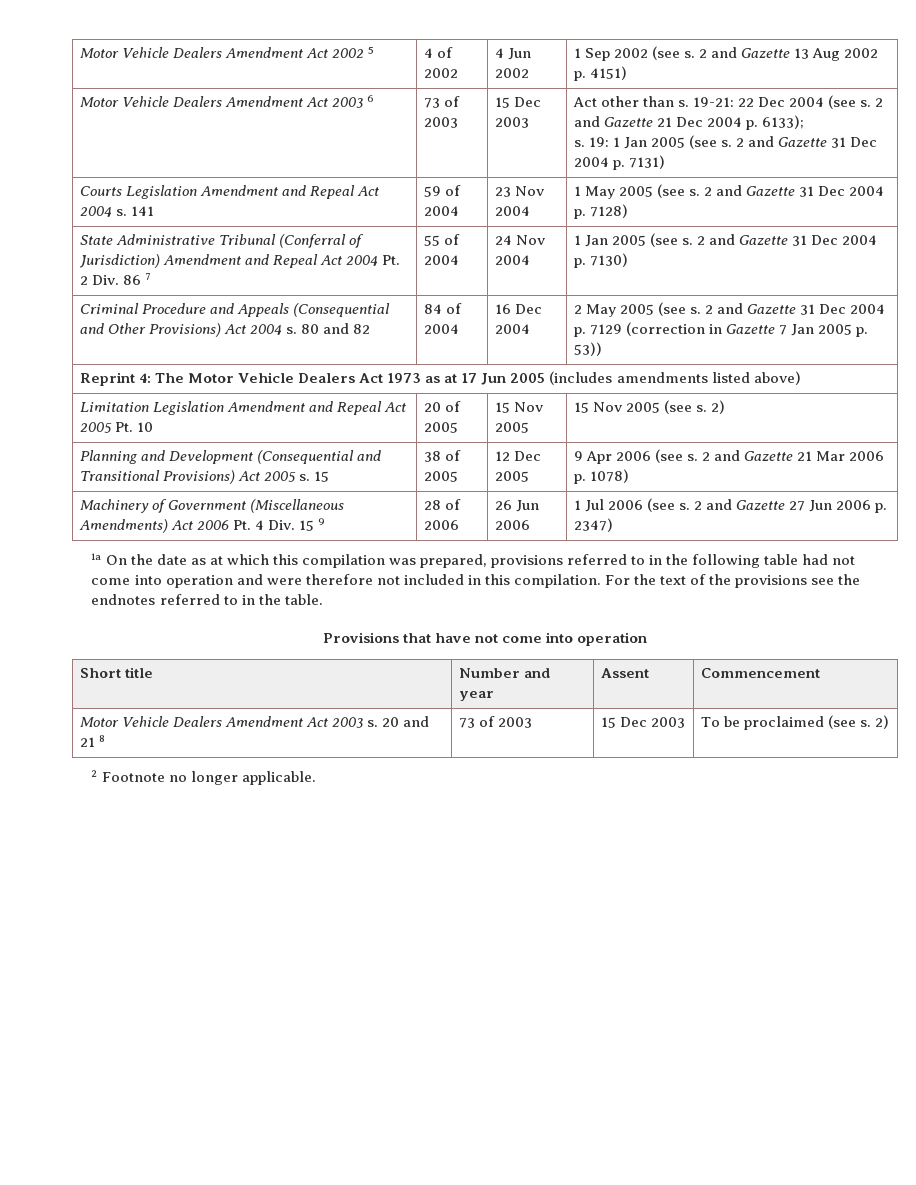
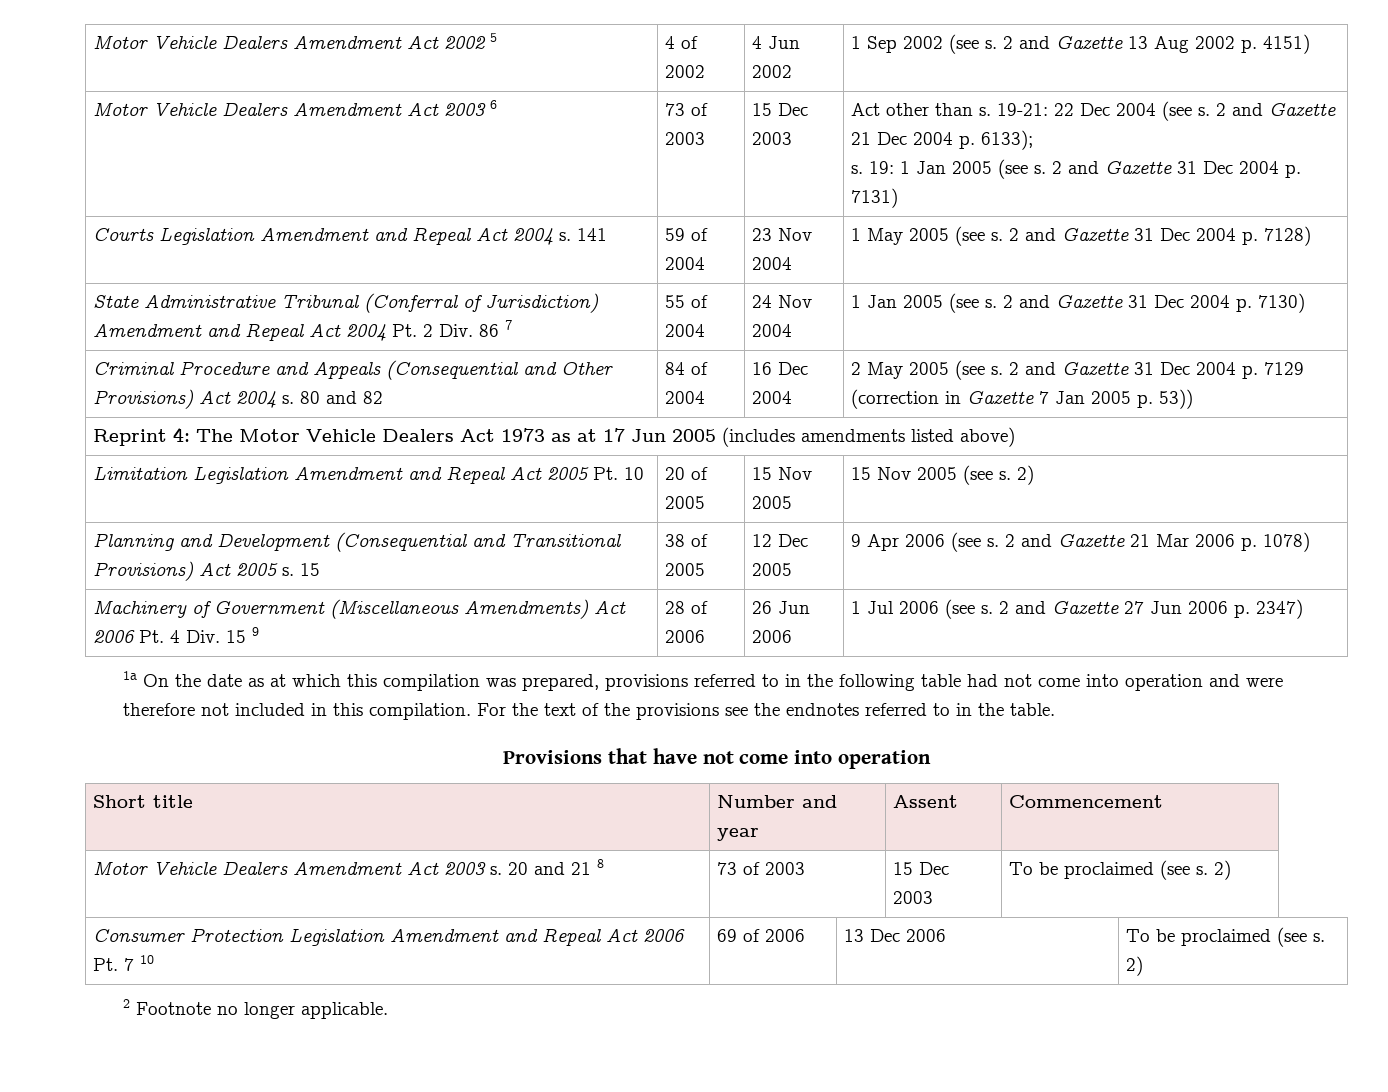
(890, 722) none -> [92,928,685,946] [92,955,154,971] [716,929,805,942] [843,929,946,942] [1125,927,1325,947] [1125,956,1143,976] // Consumer Protection Legislation Amendment and Repeal Act 2006 Pt. 7 10 | 69 of 2006 | 13 Dec 2006 | To be proclaimed (see s. 2)

